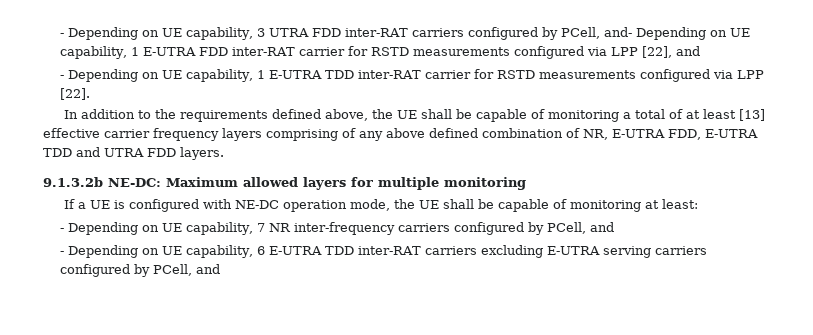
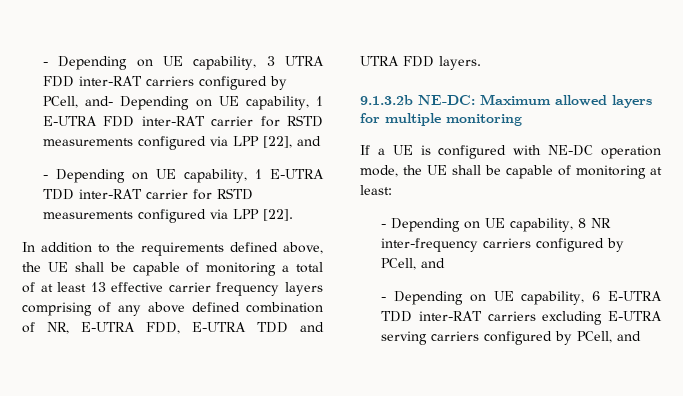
[739,109,766,121] [13] -> [90,282,106,292] 13
[257,223,266,232] 7 -> [578,218,587,228] 8

